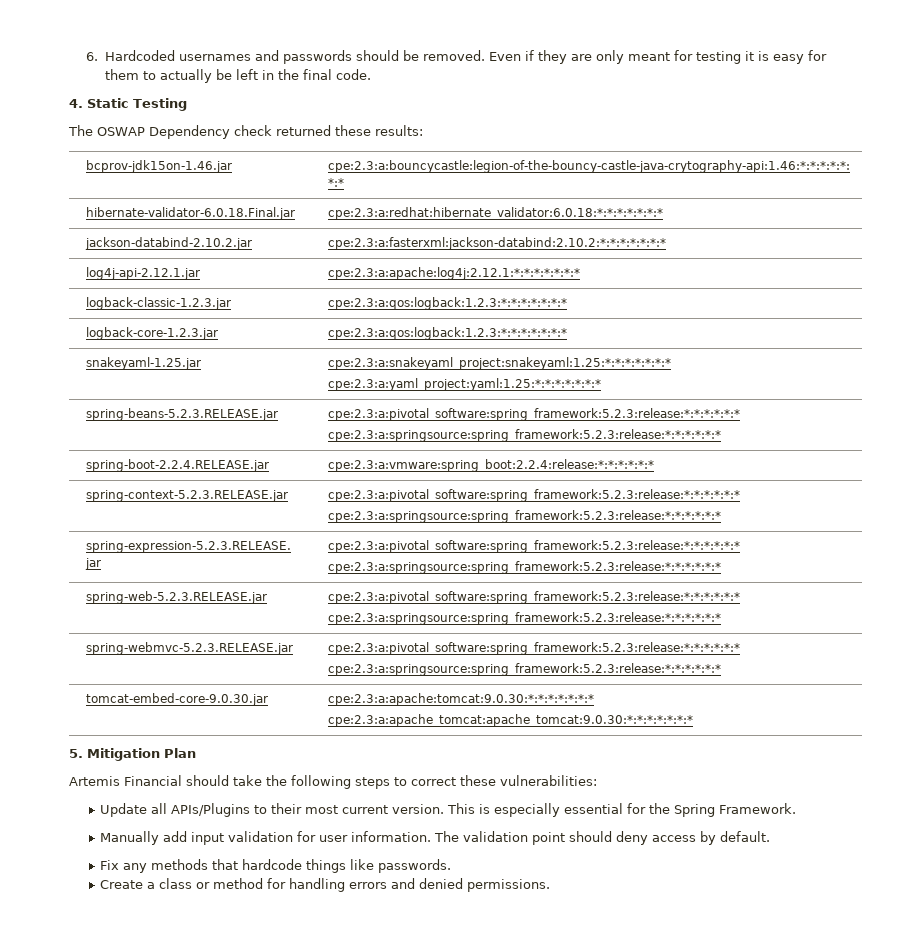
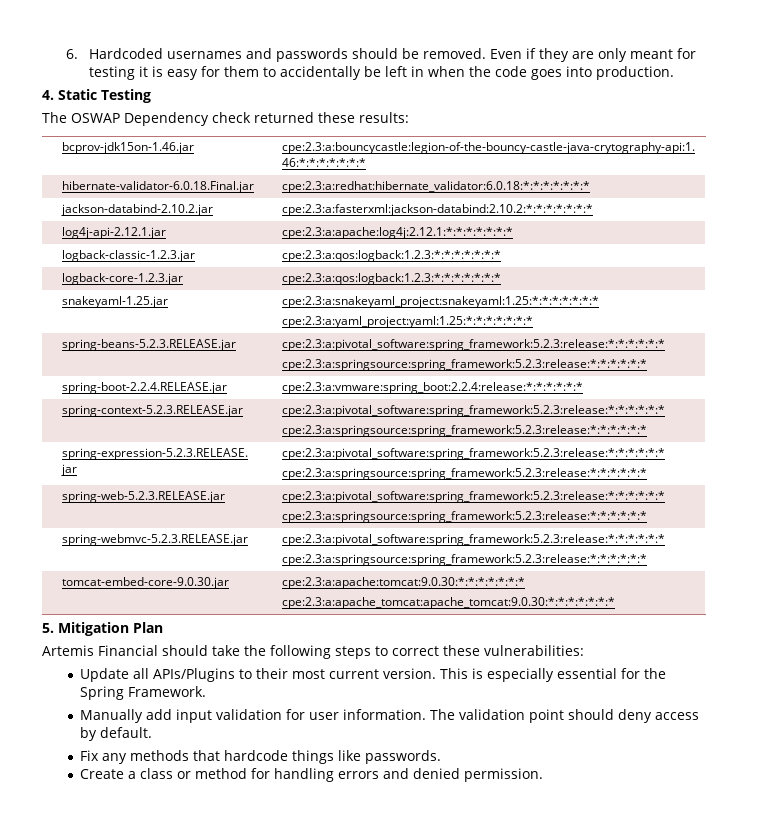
[159,69,212,83] actually -> [280,66,362,80] accidentally
[277,69,371,80] the final code. -> [428,66,675,80] when the code goes into production.
[467,879,551,892] permissions. -> [464,768,544,782] permission.

